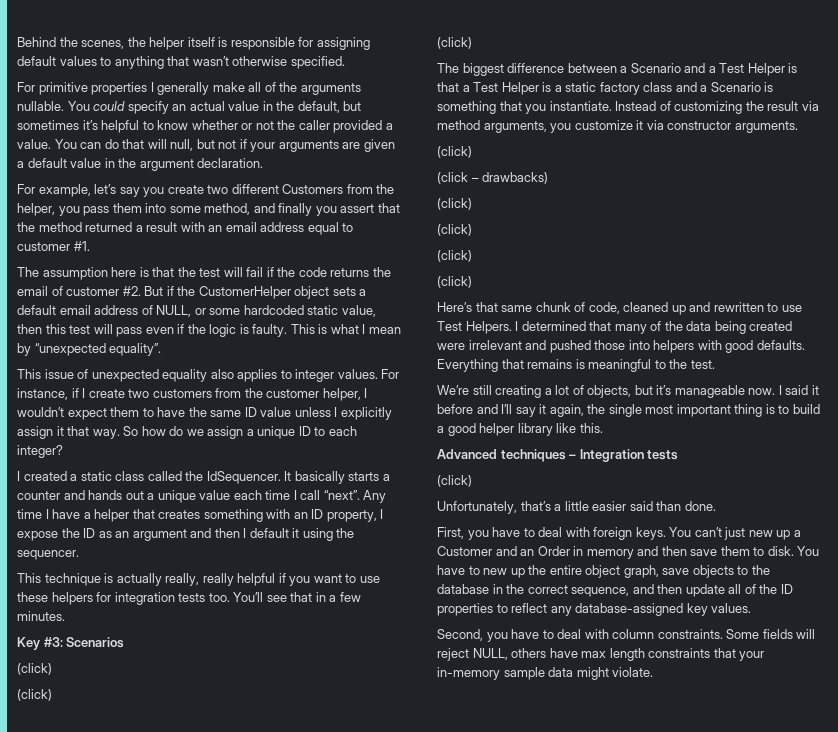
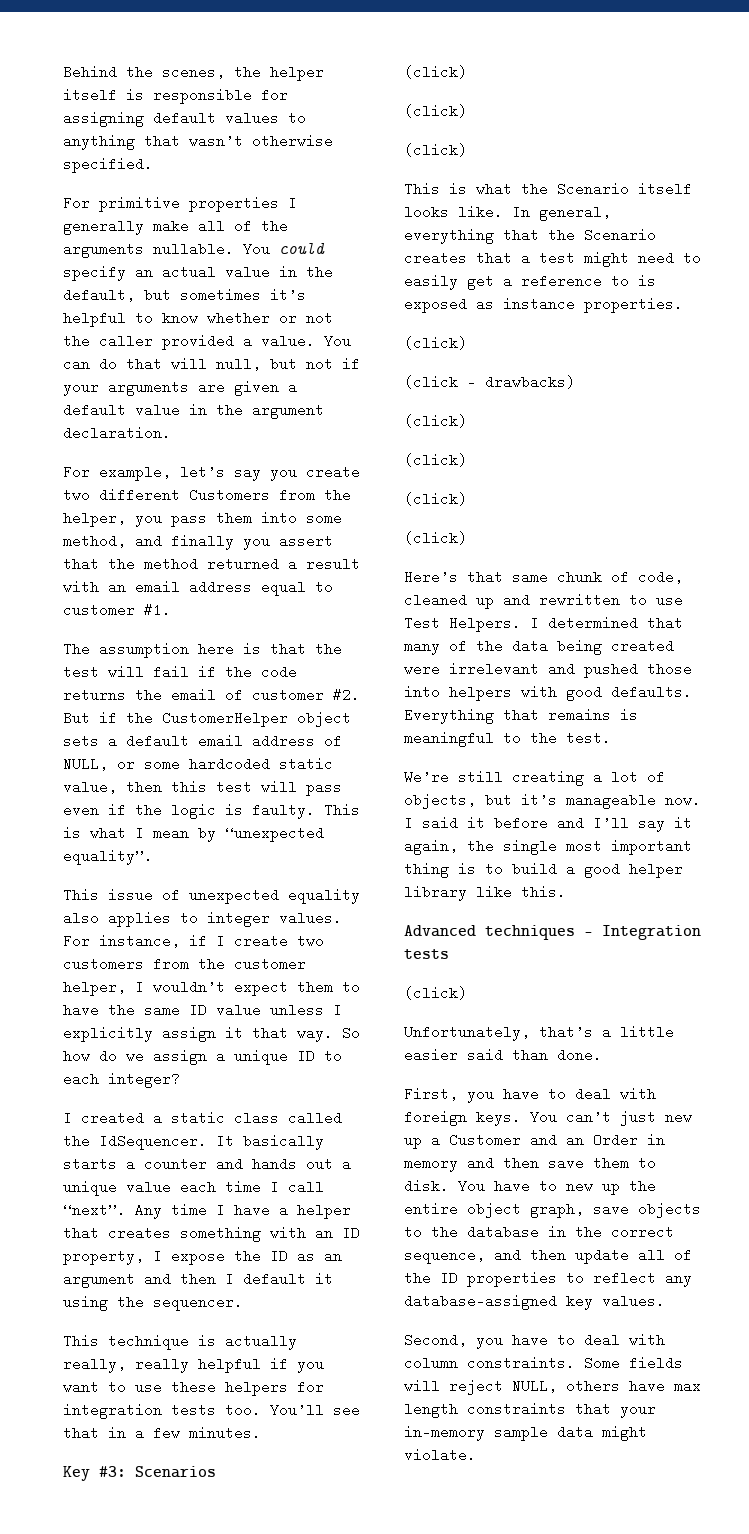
[437,63,798,76] [437,82,774,95] [437,101,819,114] [437,120,798,133] The biggest difference between a Scenario and a Test Helper is that a Test Helper is a static factory class and a Scenario is something that you instantiate. Instead of customizing the result via method arguments, you customize it via constructor arguments. -> [404,182,692,196] [404,205,611,221] [404,228,656,244] [404,251,701,267] [404,274,656,290] [404,297,683,313] This is what the Scenario itself looks like. In general, everything that the Scenario creates that a test might need to easily get a reference to is exposed as instance properties.

